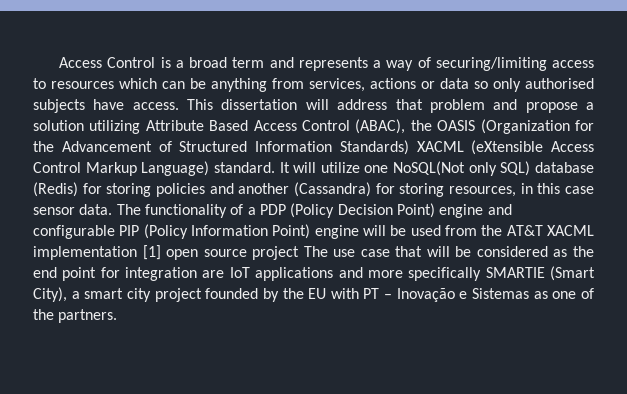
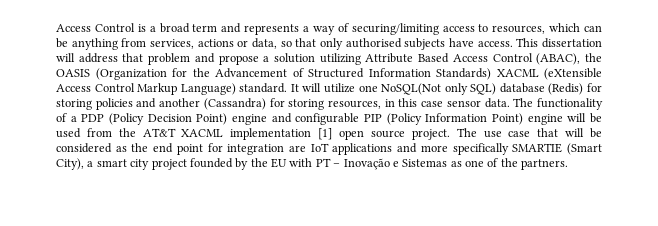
[51,81,114,89] resources -> [492,25,546,34] resources,
[440,78,488,89] data so -> [251,38,317,49] data, so that
[252,246,300,260] project -> [411,129,450,140] project.

